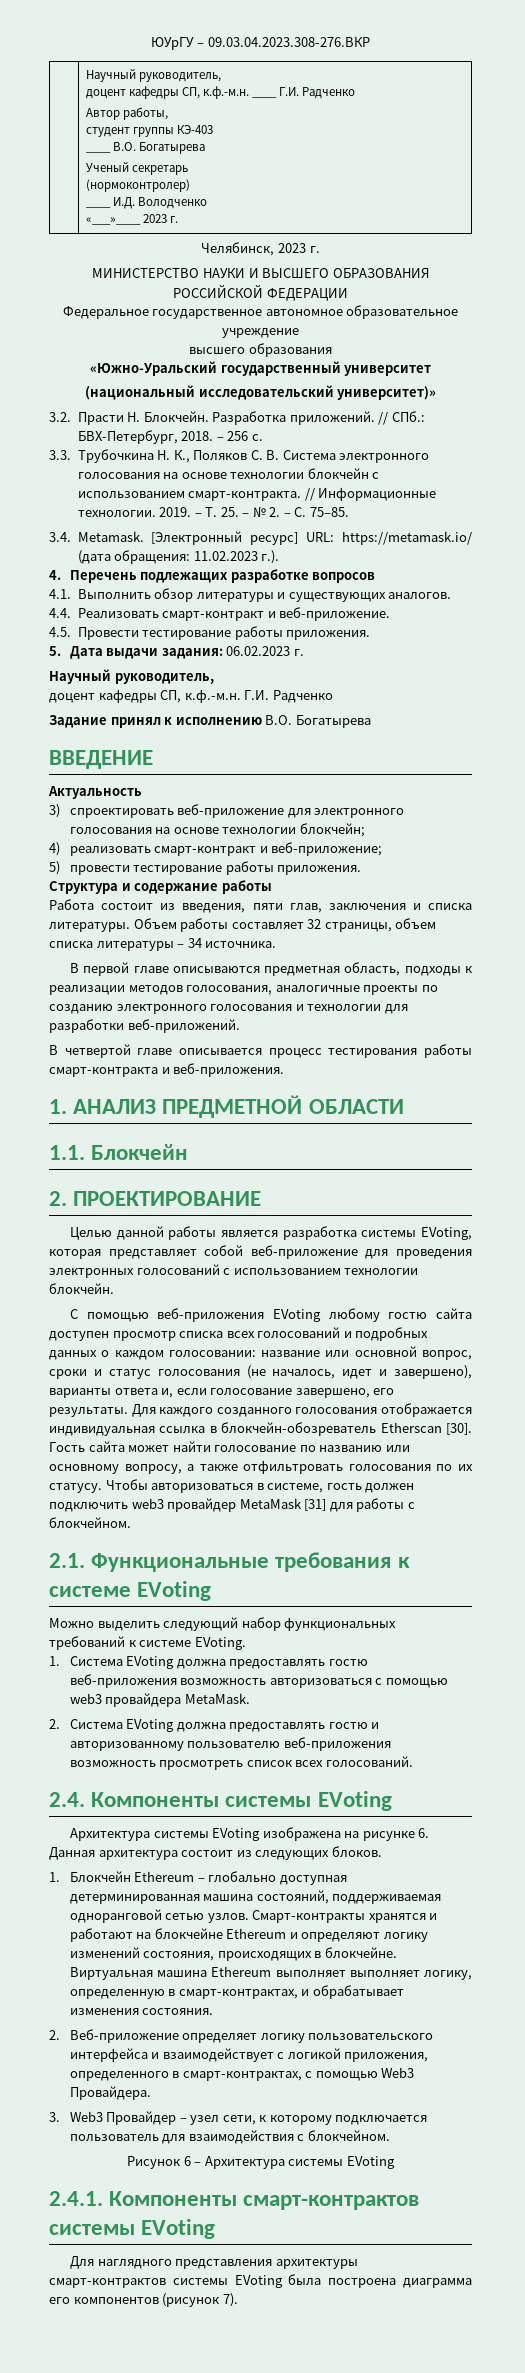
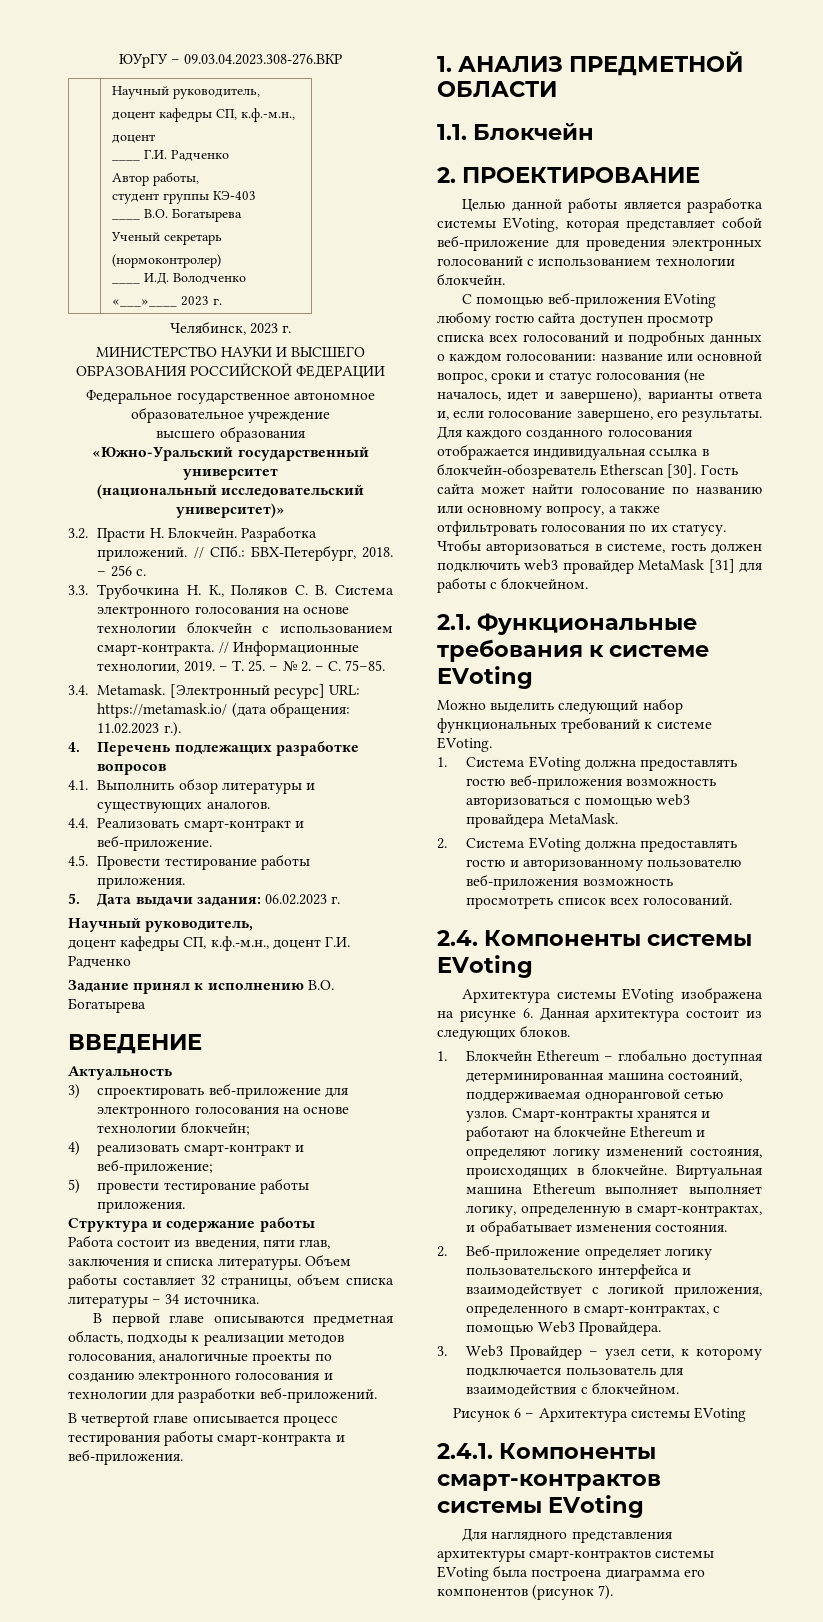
[202,86,249,99] к.ф.-м.н. -> [241,108,296,122] [112,134,156,143] к.ф.-м.н., // доцент //
[77,510,156,517] технологии. -> [97,663,180,673] технологии,
[184,689,241,703] к.ф.-м.н. -> [210,936,321,951] к.ф.-м.н., доцент

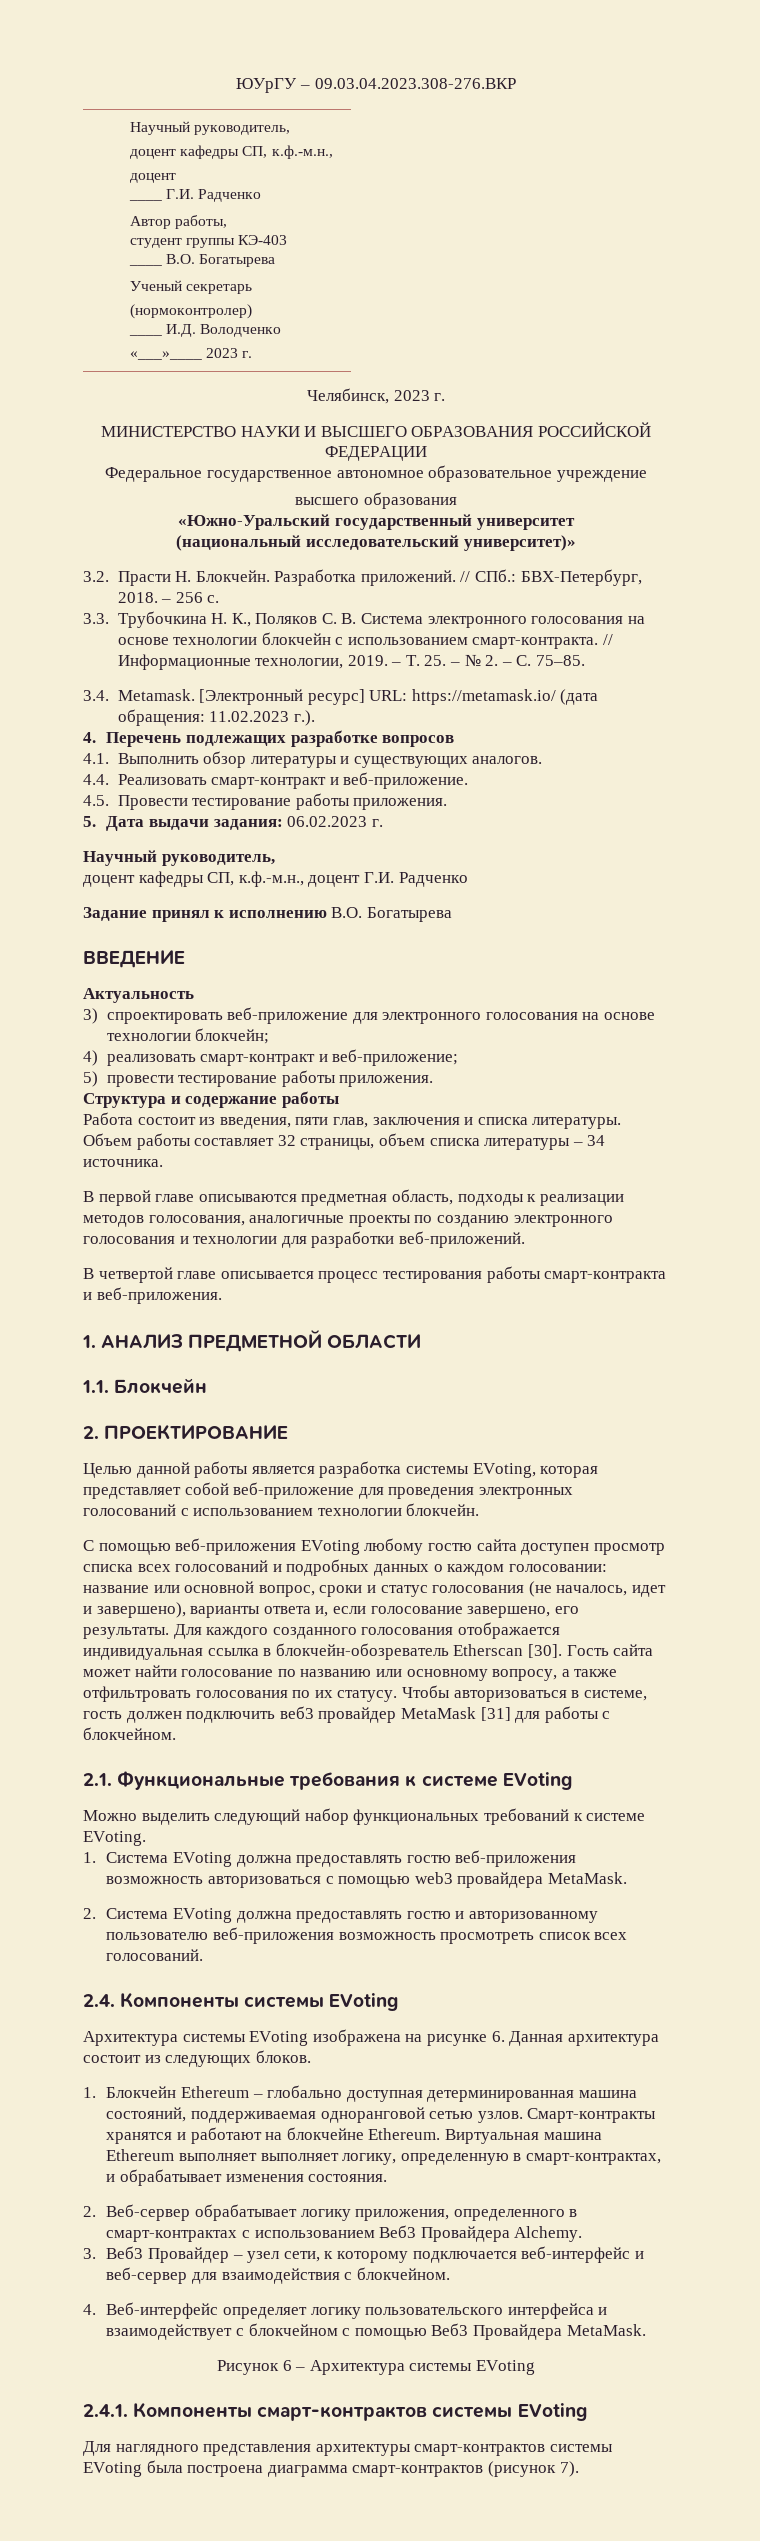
[524,559,559,571] web3 -> [279,1706,314,1719] веб3
[629,1126,706,1138] [466,1146,762,1160] [466,1163,668,1179] Ethereum и определяют логику изменений состояния, происходящих в блокчейне. -> [368,2128,441,2140] Ethereum.
[466,1244,581,1260] Веб-приложение -> [106,2204,578,2221] [106,2225,583,2242] [83,2246,644,2263] [106,2267,450,2284] [83,2302,219,2319] Веб-сервер обрабатывает логику приложения, определенного в смарт-контрактах с использованием Веб3 Провайдера Alchemy. // 3. Веб3 Провайдер – узел сети, к которому подключается веб-интерфейс и веб-сервер для взаимодействия с блокчейном. // 4. Веб-интерфейс
[608,1284,762,1298] [466,1305,720,1317] [466,1321,661,1336] [437,1345,762,1360] [466,1367,683,1378] [466,1382,679,1397] логикой приложения, определенного в смарт-контрактах, с помощью Web3 Провайдера. // 3. Web3 Провайдер – узел сети, к которому подключается пользователь для взаимодействия с блокчейном. -> [248,2323,646,2340] блокчейном с помощью Веб3 Провайдера MetaMask.
[683,1569,705,1577] [437,1588,528,1596] его компонентов -> [352,2465,484,2477] смарт-контрактов

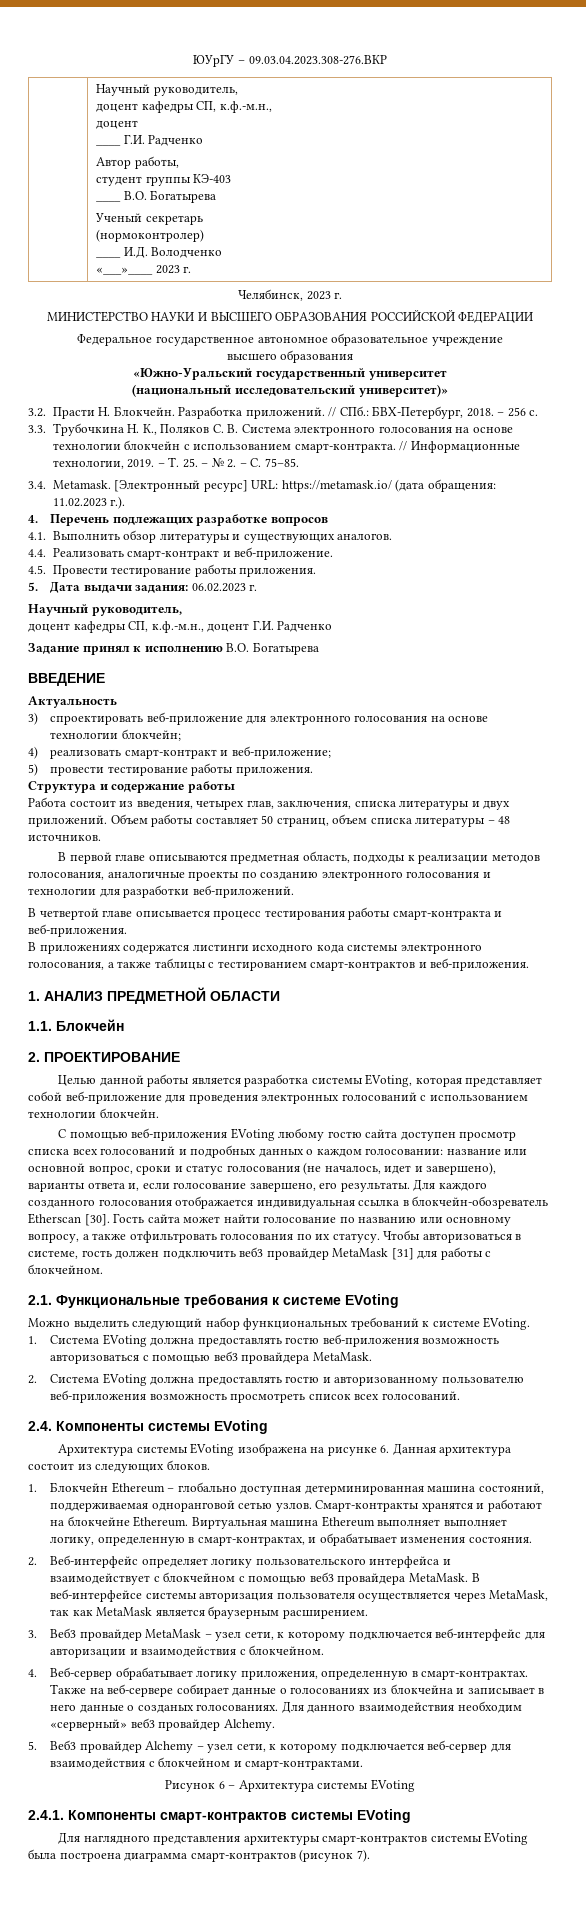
[295,1117,622,1129] пяти глав, заключения и списка литературы. -> [196,800,511,810] [28,815,107,827] четырех глав, заключения, списка литературы и двух приложений.
[277,1135,375,1150] 32 страницы, -> [261,815,329,827] 50 страниц,
[587,1135,606,1146] [83,1159,163,1167] 34 источника. -> [498,816,511,824] [28,834,101,841] 48 источников.
(222, 1295) none -> [28,942,482,954] [28,958,530,971] // В приложениях содержатся листинги исходного кода системы электронного голосования, а также таблицы с тестированием смарт-контрактов и веб-приложения.
[414,1872,453,1884] web3 -> [213,1351,238,1361] веб3
[106,2204,578,2221] [106,2225,583,2242] [83,2246,644,2263] [106,2267,450,2284] [83,2304,96,2315] Веб-сервер обрабатывает логику приложения, определенного в смарт-контрактах с использованием Веб3 Провайдера Alchemy. // 3. Веб3 Провайдер – узел сети, к которому подключается веб-интерфейс и веб-сервер для взаимодействия с блокчейном. // 4. -> (37, 1561) none
[431,2323,646,2340] Веб3 Провайдера MetaMask. -> [309,1572,480,1585] [50,1589,549,1602] [50,1606,368,1619] [28,1628,545,1641] [50,1645,325,1658] [28,1667,529,1680] [50,1684,545,1697] [50,1701,522,1713] [50,1718,275,1731] [28,1740,511,1753] [50,1757,364,1770] веб3 провайдера MetaMask. В веб-интерфейсе системы авторизация пользователя осуществляется через MetaMask, так как MetaMask является браузерным расширением. // 3. Веб3 провайдер MetaMask – узел сети, к которому подключается веб-интерфейс для авторизации и взаимодействия с блокчейном. // 4. Веб-сервер обрабатывает логику приложения, определенную в смарт-контрактах. Также на веб-сервере собирает данные о голосованиях из блокчейна и записывает в него данные о созданых голосованиях. Для данного взаимодействия необходим «серверный» веб3 провайдер Alchemy. // 5. Веб3 провайдер Alchemy – узел сети, к которому подключается веб-сервер для взаимодействия с блокчейном и смарт-контрактами.

